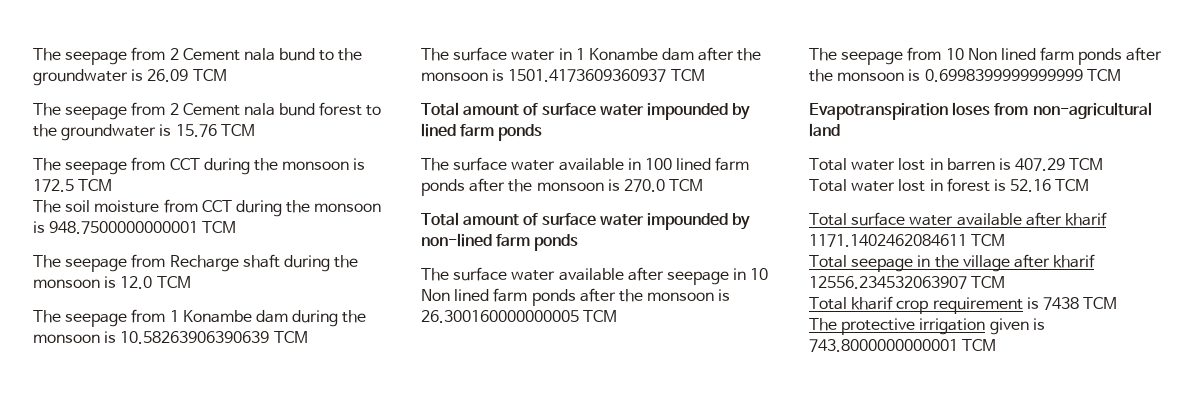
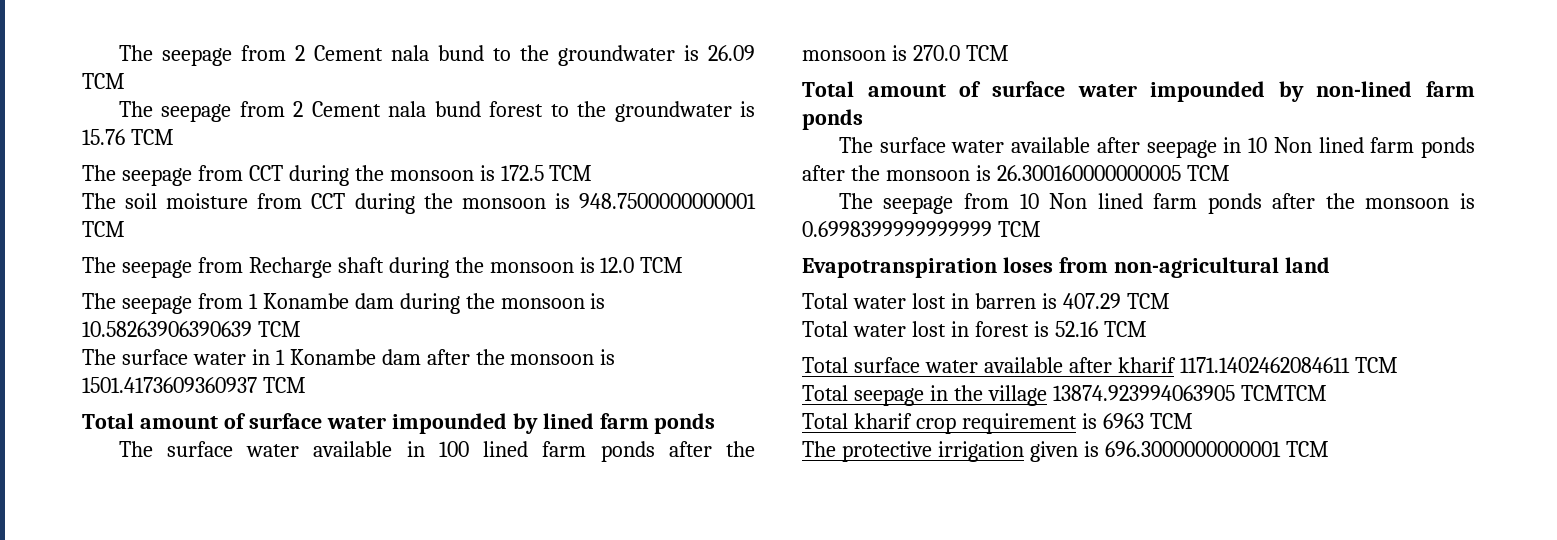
[1013,254,1096,268] [809,276,1006,289] after kharif 12556.234532063907 TCM -> [1052,385,1327,401] 13874.923994063905 TCMTCM
[1042,297,1079,310] 7438 -> [1102,413,1144,429] 6963
[809,339,958,352] 743.8000000000001 -> [1104,441,1281,457] 696.3000000000001

